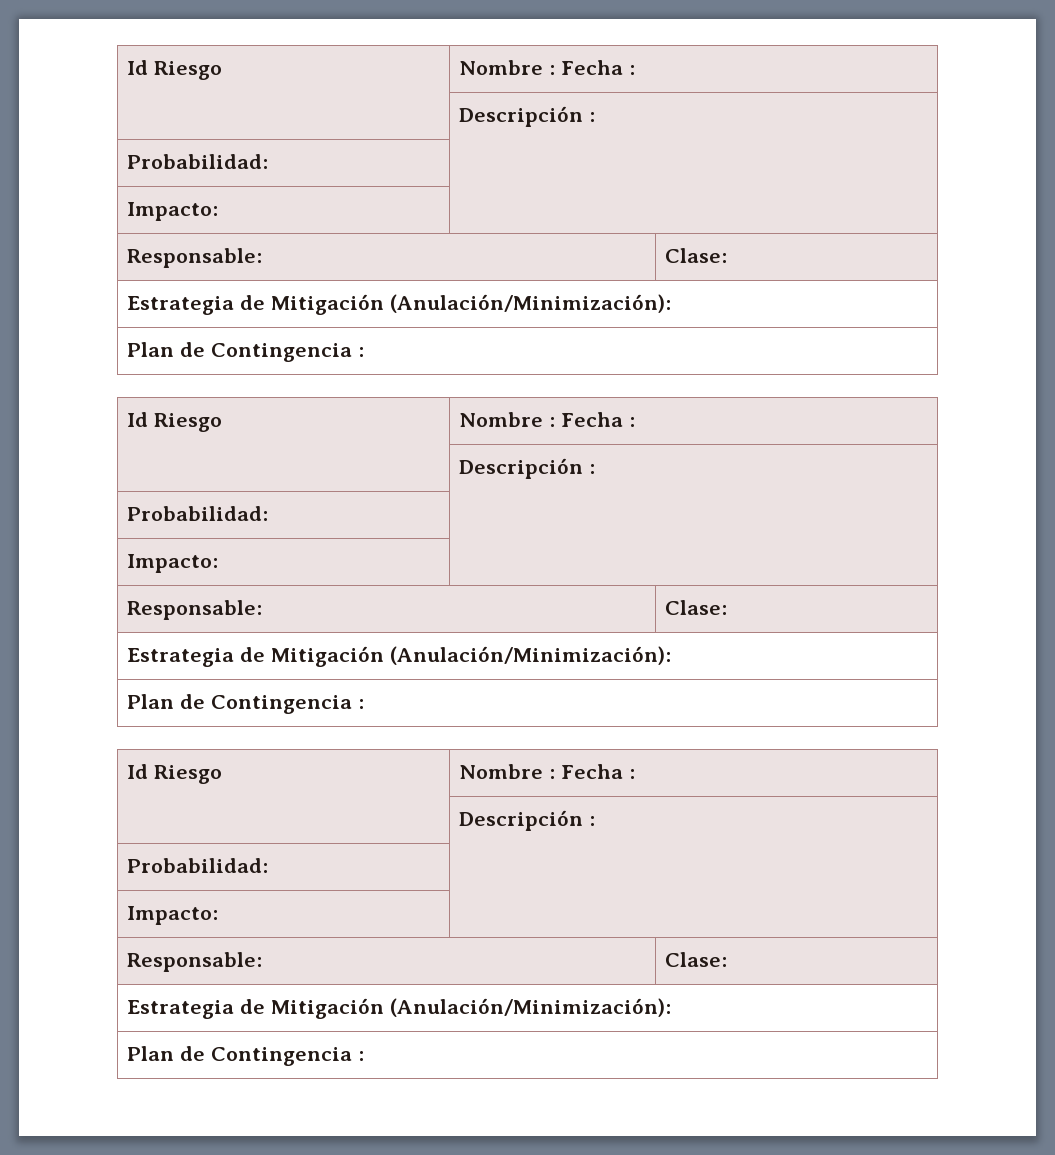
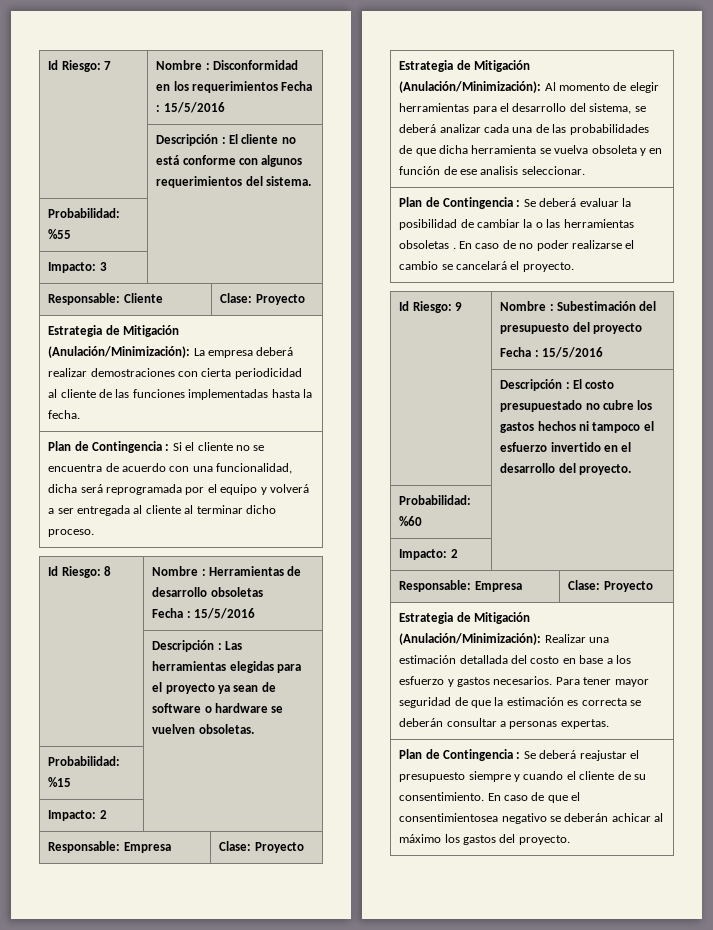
[127,60,223,80] [459,60,635,75] [459,106,596,127] [127,154,269,169] [127,202,219,221] [127,248,263,268] [665,248,728,263] [127,294,671,315] [127,342,364,362] [127,412,223,432] [459,412,635,427] [459,458,596,479] [127,506,269,521] [127,554,219,573] [127,600,263,620] [665,600,728,615] [127,646,671,667] [127,694,364,714] [127,764,223,784] [459,764,635,779] [459,810,596,831] [127,858,269,873] [127,906,219,925] [127,952,263,972] [665,952,728,967] [127,998,671,1019] [127,1046,364,1066] Id Riesgo | Nombre : Fecha : // | Descripción : // Probabilidad: | // Impacto: | // Responsable: | Clase: // Estrategia de Mitigación (Anulación/Minimización): // Plan de Contingencia : // Id Riesgo | Nombre : Fecha : // | Descripción : // Probabilidad: | // Impacto: | // Responsable: | Clase: // Estrategia de Mitigación (Anulación/Minimización): // Plan de Contingencia : // Id Riesgo | Nombre : Fecha : // | Descripción : // Probabilidad: | // Impacto: | // Responsable: | Clase: // Estrategia de Mitigación (Anulación/Minimización): // Plan de Contingencia : -> [48,60,112,72] [156,60,299,70] [156,81,313,93] [156,102,225,113] [156,134,296,146] [156,155,303,167] [156,176,312,188] [48,208,121,218] [48,229,72,239] [48,262,107,273] [48,293,163,305] [220,293,305,305] [48,325,180,337] [48,346,294,358] [48,368,302,379] [48,389,312,400] [48,410,81,419] [48,441,265,453] [48,463,293,474] [48,484,309,495] [48,505,276,516] [48,529,95,537] [48,566,112,578] [152,566,302,576] [152,587,263,597] [152,608,256,619] [152,640,243,652] [152,661,302,673] [152,682,276,694] [152,703,284,713] [152,724,254,734] [48,756,121,766] [48,777,72,787] [48,810,107,821] [48,841,171,853] [219,841,304,853] [399,60,531,72] [399,81,659,93] [399,103,646,114] [399,124,649,135] [399,145,663,156] [399,166,585,175] [399,197,631,209] [399,219,634,230] [399,240,635,251] [399,261,574,272] [399,301,463,313] [500,301,657,311] [500,322,643,334] [500,347,604,358] [500,379,615,391] [500,400,653,412] [500,421,654,433] [500,442,632,452] [500,463,632,475] [399,495,472,505] [399,516,423,526] [399,549,458,560] [399,580,522,592] [568,580,653,592] [399,612,531,624] [399,633,610,645] [399,655,631,664] [399,676,649,687] [399,697,641,708] [399,718,609,729] [399,749,639,761] [399,771,646,782] [399,792,581,803] [399,813,664,824] [399,834,570,845] Id Riesgo: 7 | Nombre : Disconformidad en los requerimientos Fecha : 15/5/2016 // | Descripción : El cliente no está conforme con algunos requerimientos del sistema. // Probabilidad: %55 | // Impacto: 3 | // Responsable: Cliente | Clase: Proyecto // Estrategia de Mitigación (Anulación/Minimización): La empresa deberá realizar demostraciones con cierta periodicidad al cliente de las funciones implementadas hasta la fecha. // Plan de Contingencia : Si el cliente no se encuentra de acuerdo con una funcionalidad, dicha será reprogramada por el equipo y volverá a ser entregada al cliente al terminar dicho proceso. // Id Riesgo: 8 | Nombre : Herramientas de desarrollo obsoletas // Fecha : 15/5/2016 // | Descripción : Las herramientas elegidas para el proyecto ya sean de software o hardware se vuelven obsoletas. // Probabilidad: %15 | // Impacto: 2 | // Responsable: Empresa | Clase: Proyecto // Estrategia de Mitigación (Anulación/Minimización): Al momento de elegir herramientas para el desarrollo del sistema, se deberá analizar cada una de las probabilidades de que dicha herramienta se vuelva obsoleta y en función de ese analisis seleccionar. // Plan de Contingencia : Se deberá evaluar la posibilidad de cambiar la o las herramientas obsoletas . En caso de no poder realizarse el cambio se cancelará el proyecto. // Id Riesgo: 9 | Nombre : Subestimación del presupuesto del proyecto // Fecha : 15/5/2016 // | Descripción : El costo presupuestado no cubre los gastos hechos ni tampoco el esfuerzo invertido en el desarrollo del proyecto. // Probabilidad: %60 | // Impacto: 2 | // Responsable: Empresa | Clase: Proyecto // Estrategia de Mitigación (Anulación/Minimización): Realizar una estimación detallada del costo en base a los esfuerzo y gastos necesarios. Para tener mayor seguridad de que la estimación es correcta se deberán consultar a personas expertas. // Plan de Contingencia : Se deberá reajustar el presupuesto siempre y cuando el cliente de su consentimiento. En caso de que el consentimientosea negativo se deberán achicar al máximo los gastos del proyecto.

